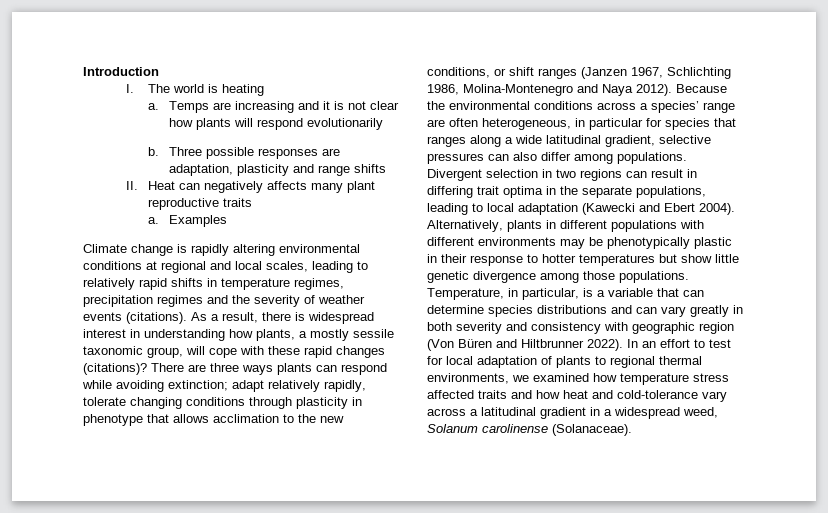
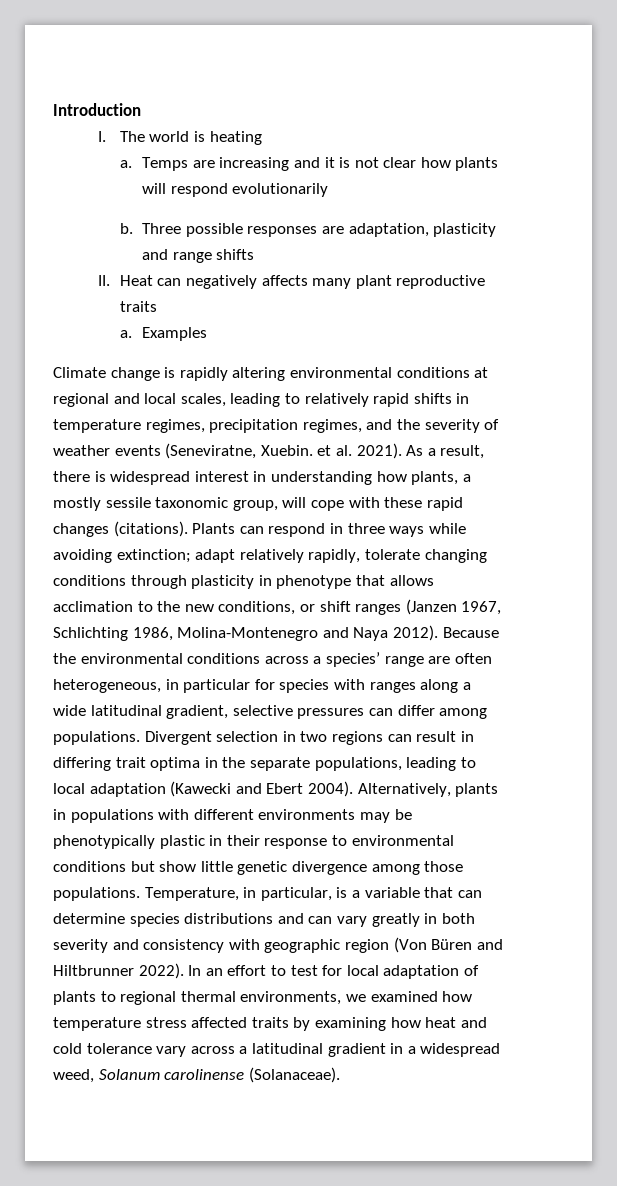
[157,295,203,307] regimes -> [302,419,362,433] regimes,
[126,312,187,324] (citations). -> [165,443,402,459] (Seneviratne, Xuebin. et al. 2021).
[83,363,387,375] (citations)? There are three ways plants can respond -> [113,521,425,537] (citations). Plants can respond in three ways
[714,118,736,127] that -> [333,679,365,690] with
[513,152,537,161] also -> (393, 712) none
[560,220,607,229] different -> (66, 814) none
[542,254,655,266] hotter temperatures -> [351,835,454,846] [53,861,126,872] environmental conditions
[511,390,532,399] and -> [293,1017,386,1031] by examining
[617,390,698,399] cold-tolerance -> [53,1043,152,1054] cold tolerance

